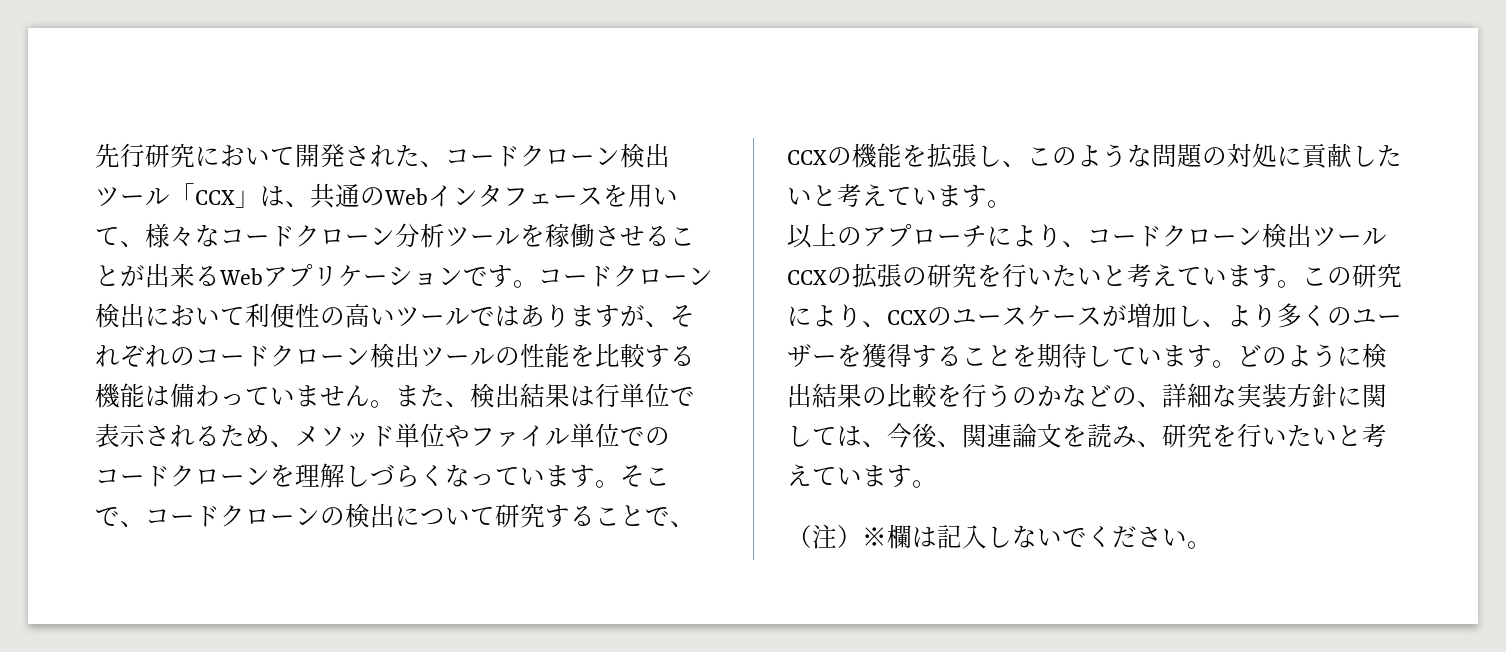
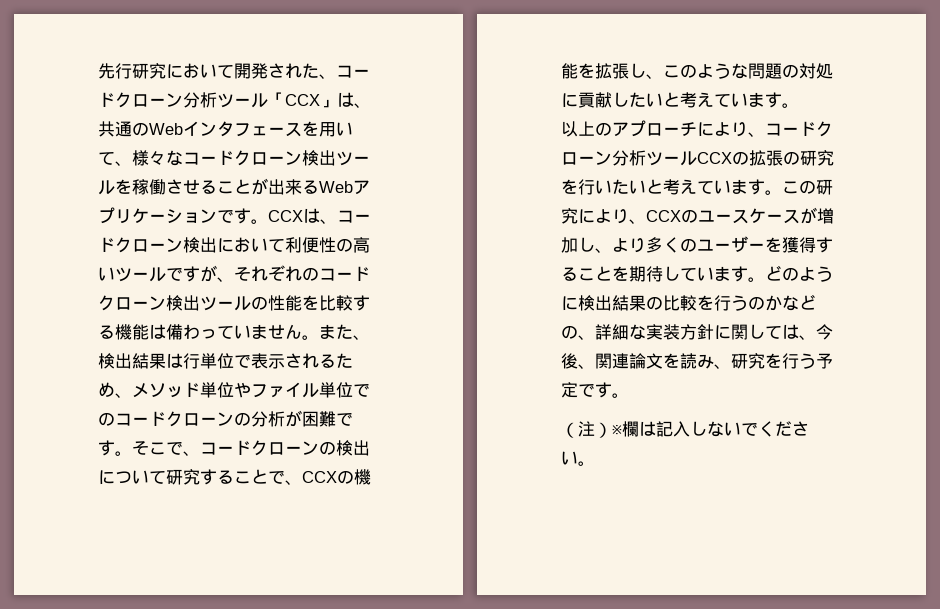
[620,143,670,168] 検出 -> [183,92,217,108] 分析
[395,223,445,248] 分析 -> [302,150,336,166] 検出
(538, 284) none -> [268,208,337,224] CCXは、
[495,304,595,328] はありま -> (183, 274) none
[270,463,570,488] を理解しづらくなっていま -> [234,410,353,427] の分析が困難で
[1262,223,1312,248] 検出 -> [612,150,646,166] 分析
[1262,423,1387,447] [787,464,887,487] いたいと考えていま -> [799,353,833,369] [561,382,595,398] う予定で

